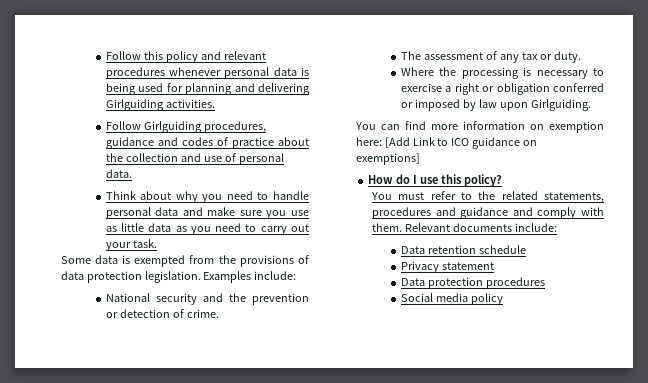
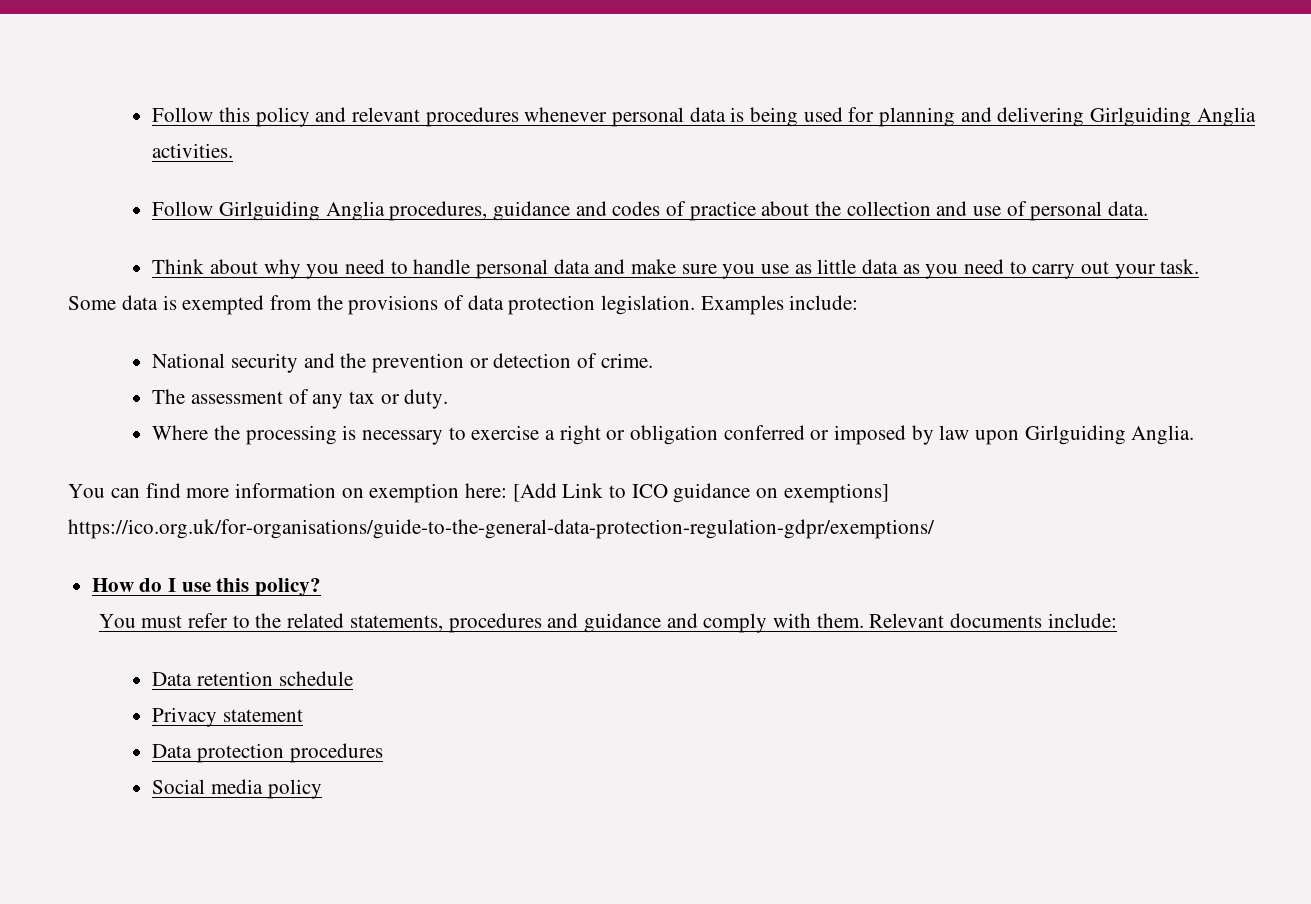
(164, 105) none -> [1196,107,1256,127] Anglia
(202, 127) none -> [325,201,385,221] Anglia
[530,99,591,111] Girlguiding. -> [1024,425,1195,445] Girlguiding Anglia.
(420, 159) none -> [68,519,936,539] https://ico.org.uk/for-organisations/guide-to-the-general-data-protection-regulation-gdpr/exemptions/

